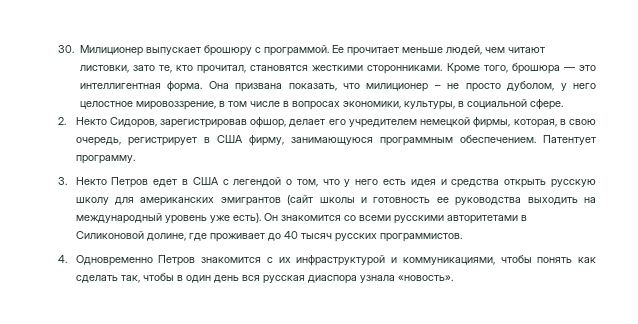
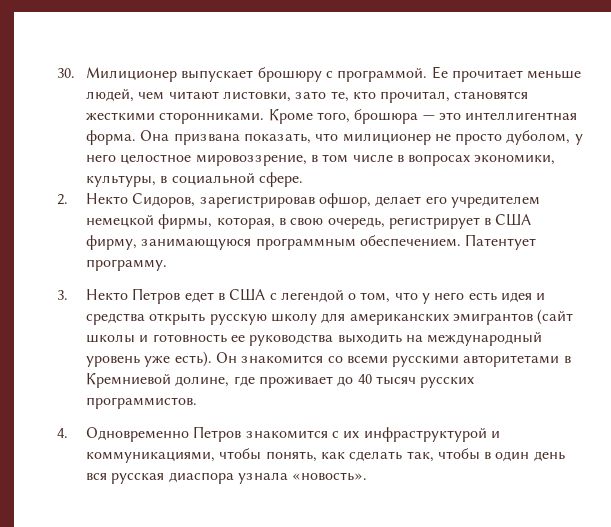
[434,85,441,89] – -> (431, 139) none
[75,231,144,239] Силиконовой -> [85,373,171,388] Кремниевой
[537,257,573,263] понять -> [265,451,317,462] понять,

